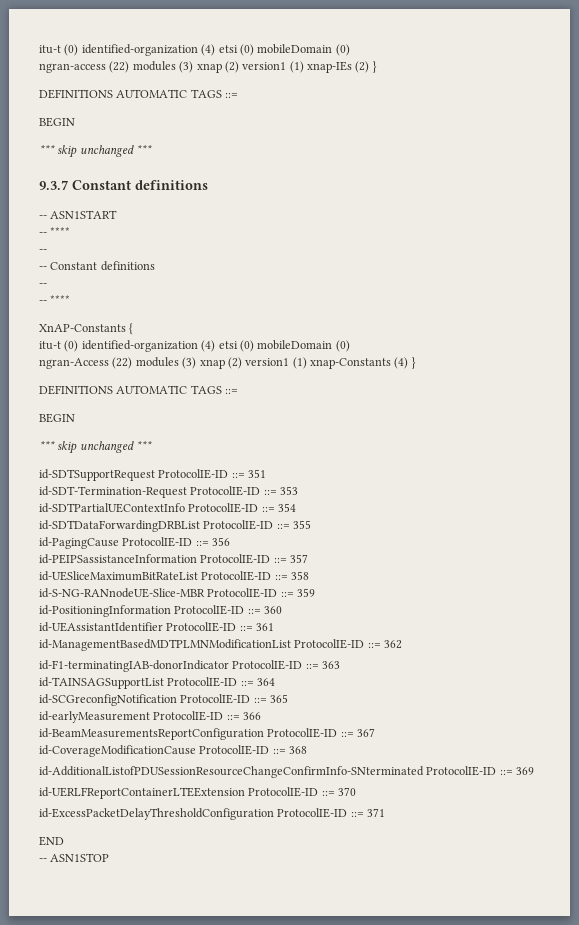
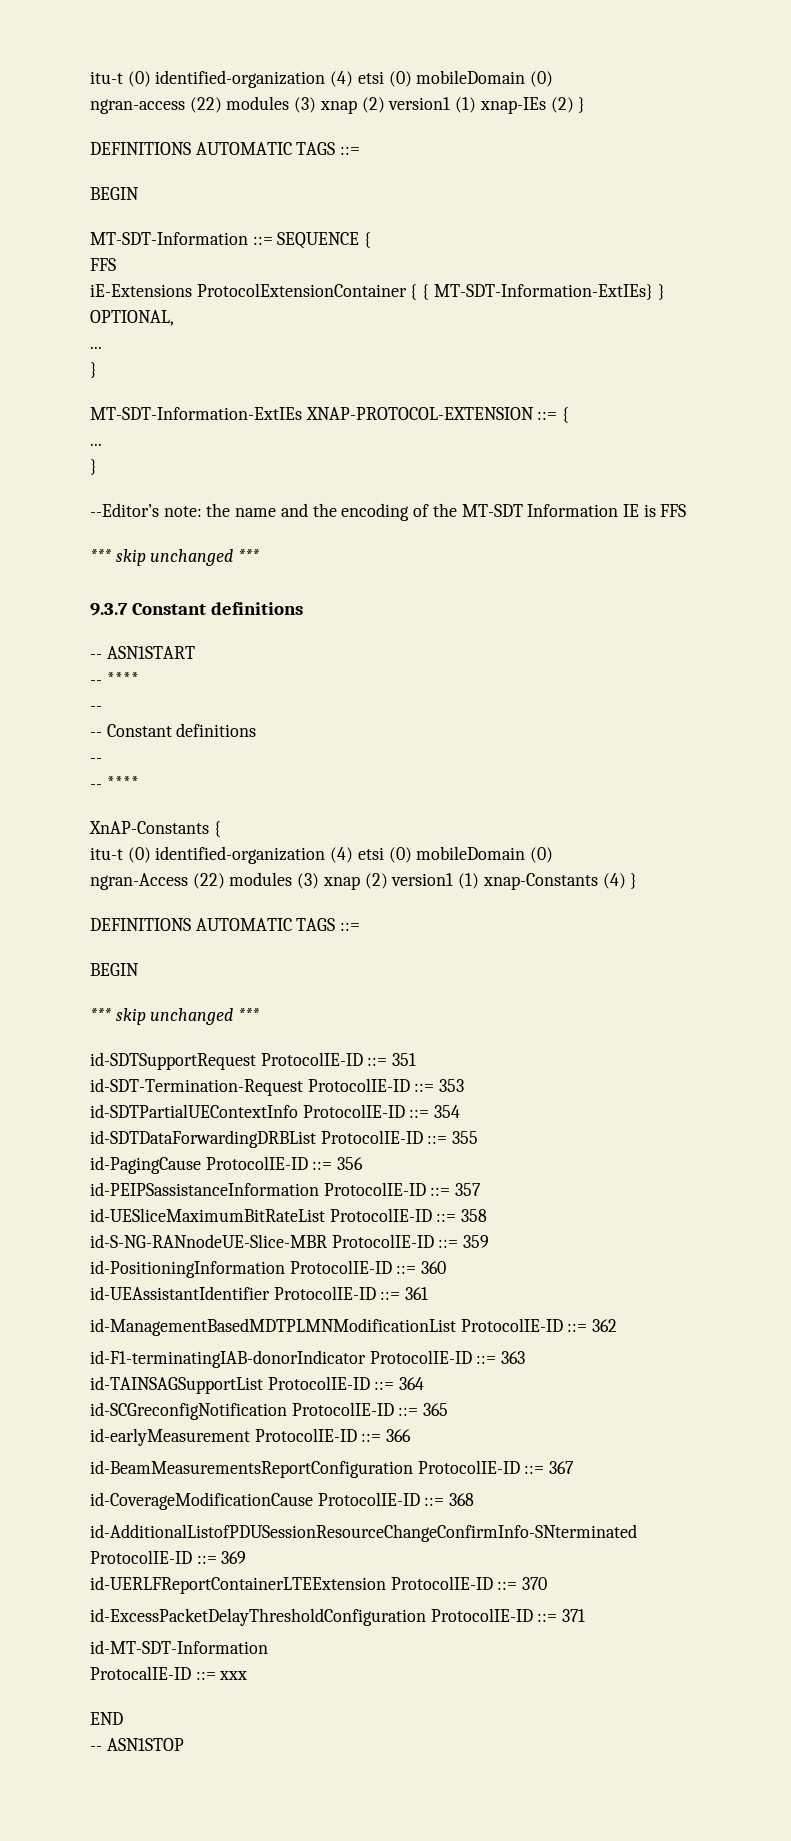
(75, 122) none -> [90,232,372,249] [90,258,116,271] [90,283,665,300] [90,310,174,326] [90,346,102,349] [90,362,97,378] [90,407,570,423] [90,443,102,446] [90,459,97,475] [90,503,687,521] // MT-SDT-Information ::= SEQUENCE { // FFS // iE-Extensions ProtocolExtensionContainer { { MT-SDT-Information-ExtIEs} } OPTIONAL, // ... // } // MT-SDT-Information-ExtIEs XNAP-PROTOCOL-EXTENSION ::= { // ... // } // --Editor’s note: the name and the encoding of the MT-SDT Information IE is FFS
(386, 812) none -> [90,1640,268,1654] [90,1666,248,1680] // id-MT-SDT-Information // ProtocalIE-ID ::= xxx

